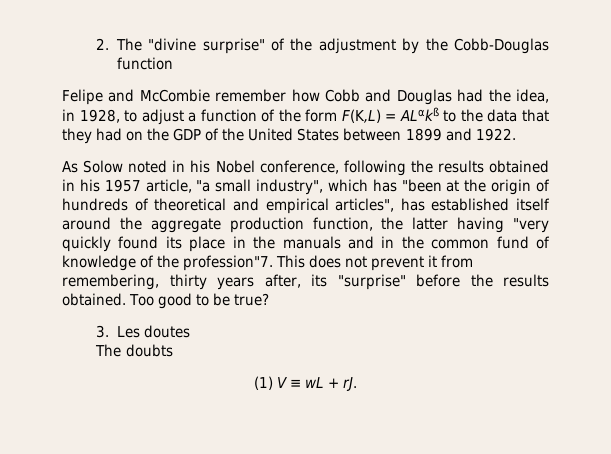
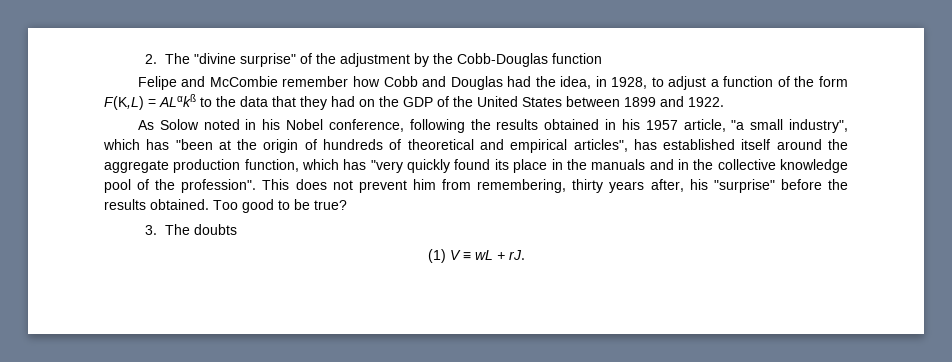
[381,217,505,233] the latter having -> [302,159,367,170] which has
[431,236,551,249] [62,255,274,271] common fund of knowledge of the profession"7. -> [717,159,849,173] [104,179,257,193] collective knowledge pool of the profession".
[428,255,438,267] it -> [412,179,436,190] him
[311,274,327,287] its -> [689,179,708,190] his
[116,325,191,338] Les doutes // -> (157, 230) none

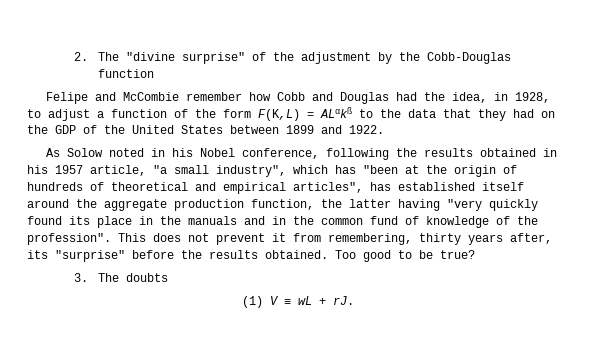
[302,159,367,170] which has -> [321,199,440,211] the latter having
[717,159,849,173] [104,179,131,193] collective knowledge pool -> [321,216,489,228] common fund of knowledge
[412,179,436,190] him -> [272,233,286,242] it
[689,179,708,190] his -> [27,250,48,259] its

